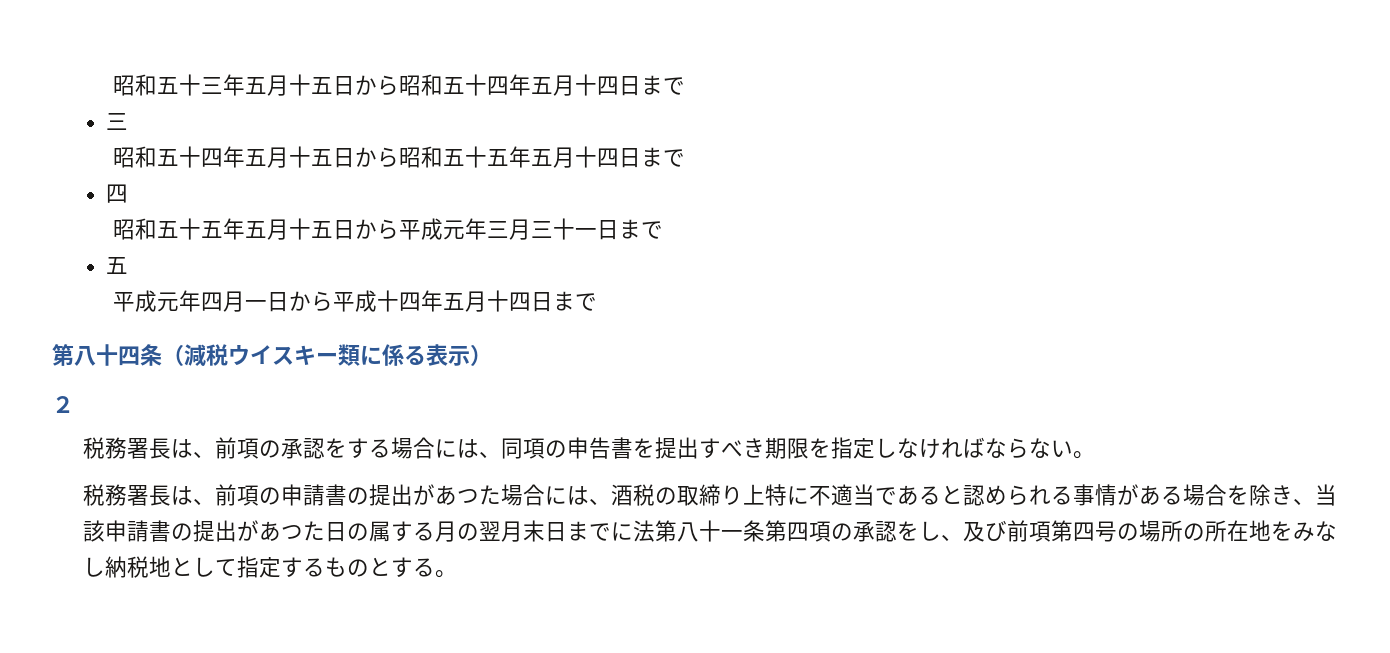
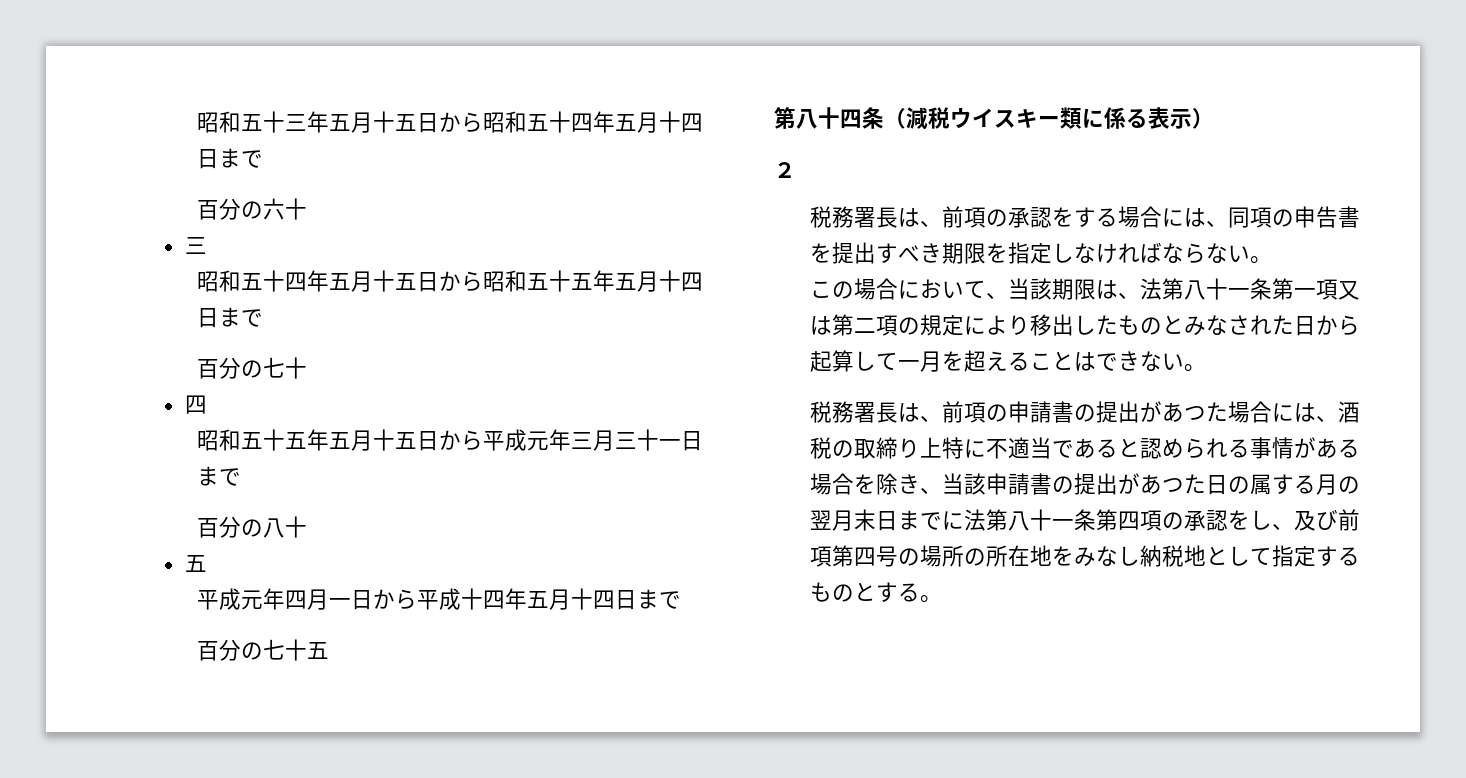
(686, 86) none -> [197,198,308,220] // 百分の六十
(686, 158) none -> [197,357,308,379] // 百分の七十
(664, 230) none -> [197,516,308,538] // 百分の八十
(598, 302) none -> [197,639,330,661] // 百分の七十五
(1095, 455) none -> [810,278,1361,300] [810,314,1361,336] [810,350,1207,372] // この場合において、当該期限は、法第八十一条第一項又は第二項の規定により移出したものとみなされた日から起算して一月を超えることはできない。

